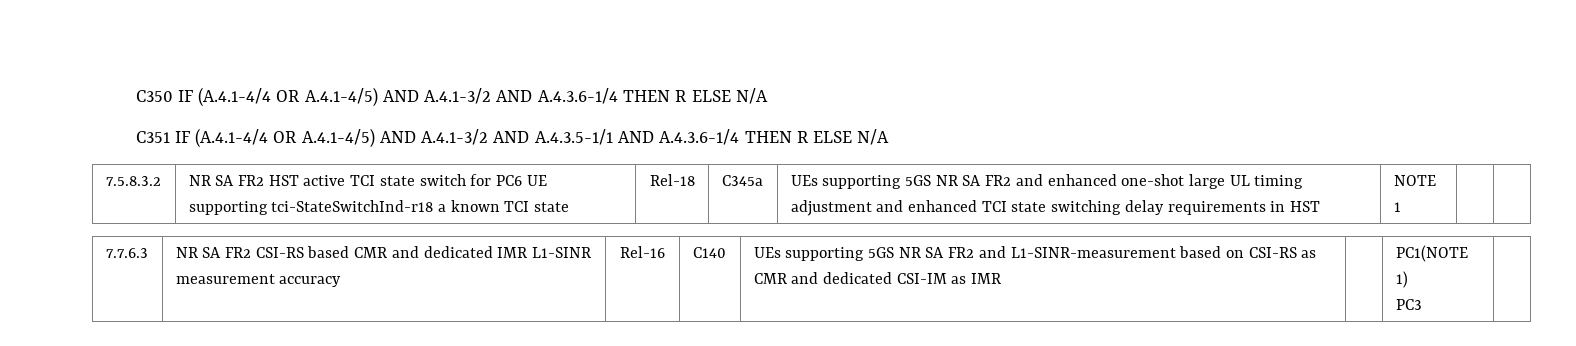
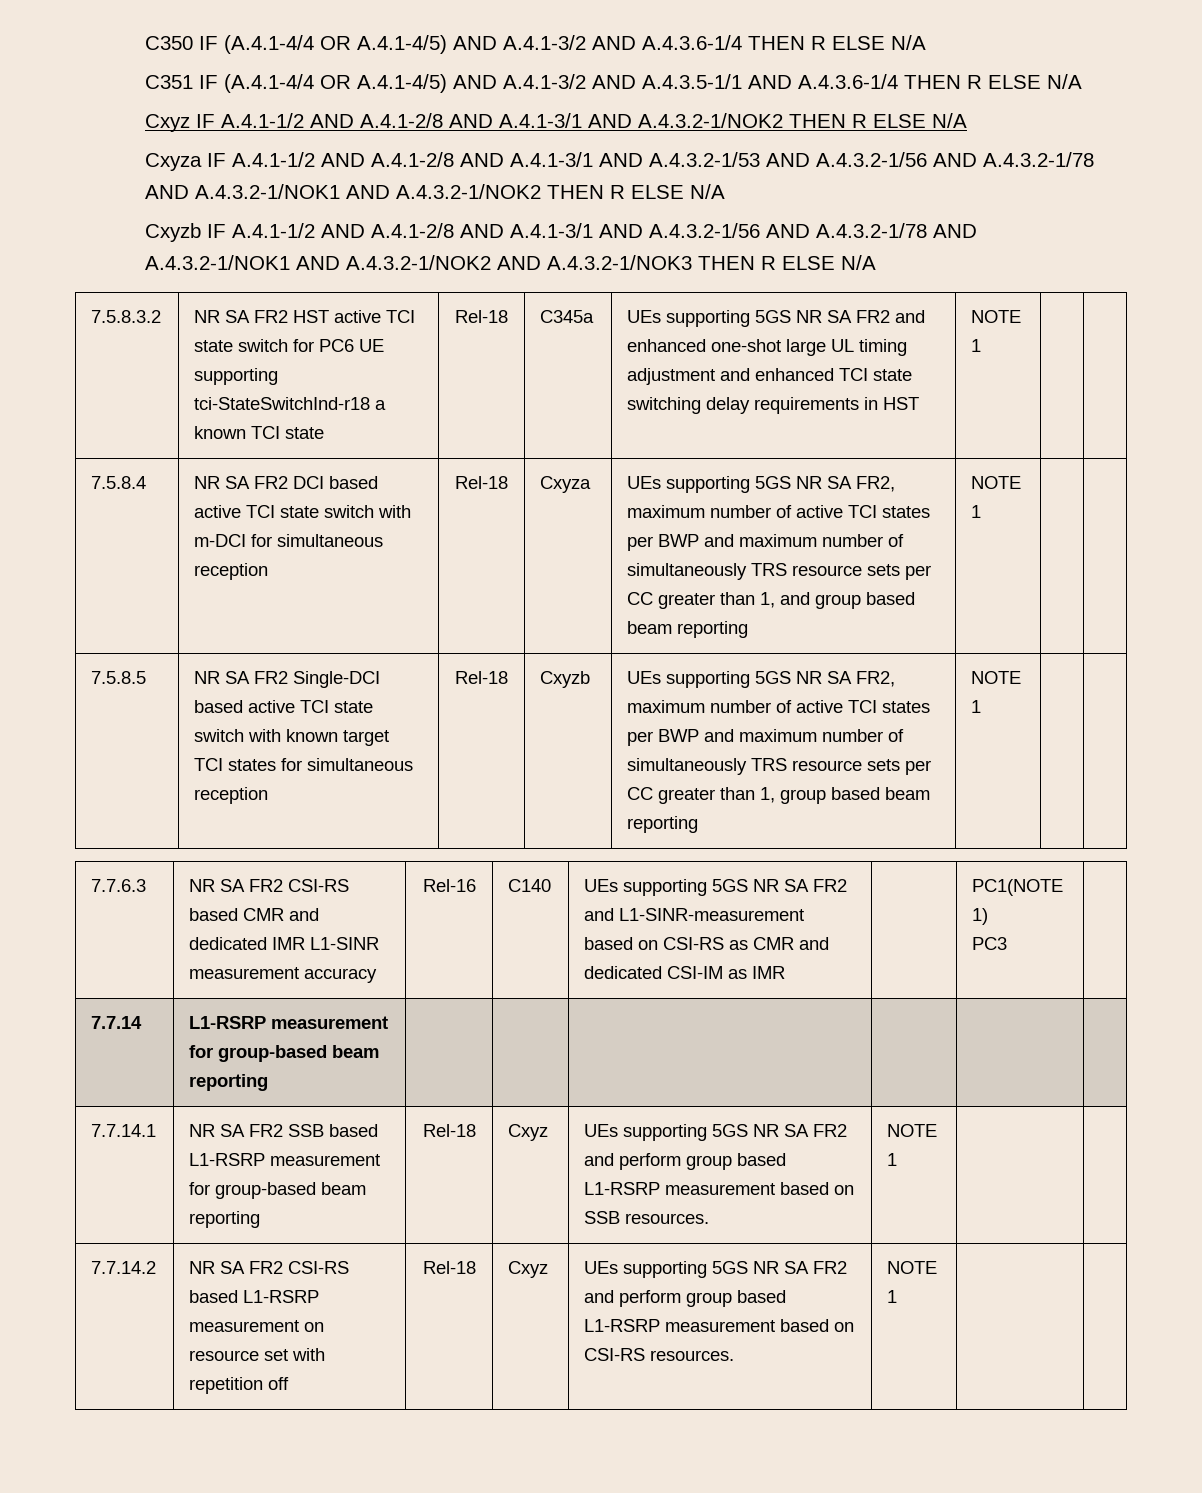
(890, 137) none -> [145,113,968,132] [145,152,1095,171] [145,184,726,199] [145,223,978,242] [145,255,877,270] // Cxyz IF A.4.1-1/2 AND A.4.1-2/8 AND A.4.1-3/1 AND A.4.3.2-1/NOK2 THEN R ELSE N/A // Cxyza IF A.4.1-1/2 AND A.4.1-2/8 AND A.4.1-3/1 AND A.4.3.2-1/53 AND A.4.3.2-1/56 AND A.4.3.2-1/78 AND A.4.3.2-1/NOK1 AND A.4.3.2-1/NOK2 THEN R ELSE N/A // Cxyzb IF A.4.1-1/2 AND A.4.1-2/8 AND A.4.1-3/1 AND A.4.3.2-1/56 AND A.4.3.2-1/78 AND A.4.3.2-1/NOK1 AND A.4.3.2-1/NOK2 AND A.4.3.2-1/NOK3 THEN R ELSE N/A
(1401, 207) none -> [91,476,147,489] [194,476,379,489] [194,505,412,518] [194,534,384,547] [194,563,269,580] [455,476,508,489] [540,476,592,493] [627,476,896,493] [627,505,931,518] [627,534,905,551] [627,563,932,580] [627,592,916,609] [627,621,749,638] [971,476,1022,489] [971,505,982,518] [91,671,147,684] [194,671,381,688] [194,700,374,713] [194,729,390,746] [194,758,414,771] [194,787,269,804] [455,671,508,684] [540,671,591,688] [627,671,896,688] [627,700,931,713] [627,729,905,746] [627,758,932,775] [627,787,931,804] [627,816,699,833] [971,671,1022,684] [971,700,982,713] // 7.5.8.4 | NR SA FR2 DCI based active TCI state switch with m-DCI for simultaneous reception | Rel-18 | Cxyza | UEs supporting 5GS NR SA FR2, maximum number of active TCI states per BWP and maximum number of simultaneously TRS resource sets per CC greater than 1, and group based beam reporting | NOTE 1 | | // 7.5.8.5 | NR SA FR2 Single-DCI based active TCI state switch with known target TCI states for simultaneous reception | Rel-18 | Cxyzb | UEs supporting 5GS NR SA FR2, maximum number of active TCI states per BWP and maximum number of simultaneously TRS resource sets per CC greater than 1, group based beam reporting | NOTE 1 | |
(1422, 304) none -> [91,1016,143,1029] [189,1016,389,1029] [189,1045,380,1062] [189,1074,269,1091] [91,1124,157,1137] [189,1124,379,1137] [189,1153,381,1166] [189,1182,367,1199] [189,1211,261,1228] [422,1124,476,1137] [508,1124,549,1141] [584,1124,848,1141] [584,1153,787,1170] [584,1182,855,1195] [584,1211,710,1224] [887,1124,938,1137] [887,1153,898,1166] [91,1261,157,1274] [189,1261,350,1274] [189,1290,320,1303] [189,1320,325,1332] [189,1348,326,1361] [189,1377,290,1394] [422,1261,476,1274] [508,1261,549,1278] [584,1261,848,1278] [584,1290,787,1307] [584,1319,855,1332] [584,1348,735,1361] [887,1261,938,1274] [887,1290,898,1303] // 7.7.14 | L1-RSRP measurement for group-based beam reporting | | | | | | // 7.7.14.1 | NR SA FR2 SSB based L1-RSRP measurement for group-based beam reporting | Rel-18 | Cxyz | UEs supporting 5GS NR SA FR2 and perform group based L1-RSRP measurement based on SSB resources. | NOTE 1 | | // 7.7.14.2 | NR SA FR2 CSI-RS based L1-RSRP measurement on resource set with repetition off | Rel-18 | Cxyz | UEs supporting 5GS NR SA FR2 and perform group based L1-RSRP measurement based on CSI-RS resources. | NOTE 1 | |

